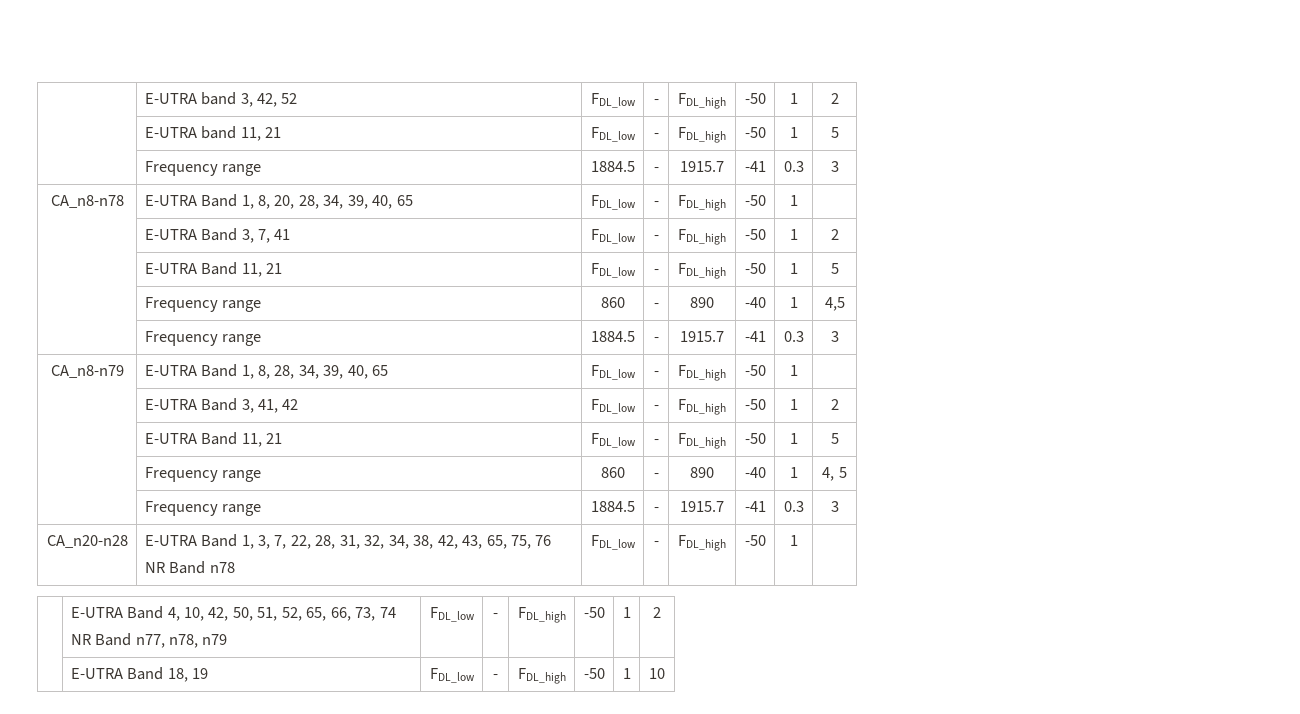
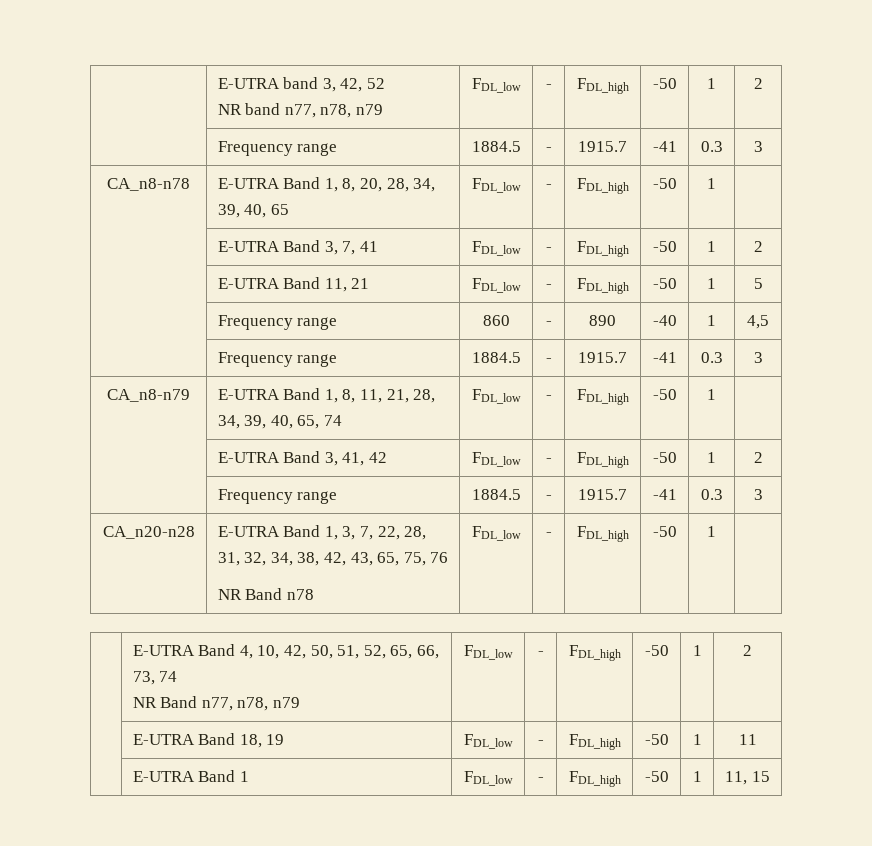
[590,93,635,108] [653,99,659,104] [678,93,726,109] [744,93,766,104] [789,93,798,104] [830,93,839,104] [144,126,282,141] [590,127,635,142] [653,133,659,138] [678,127,726,143] [744,127,766,138] [789,127,798,138] [830,127,839,138] | FDL_low | - | FDL_high | -50 | 1 | 2 // | E-UTRA band 11, 21 | FDL_low | - | FDL_high | -50 | 1 | 5 -> [217,103,383,118] [471,78,521,93] [545,84,552,89] [576,78,629,94] [652,78,677,89] [707,78,716,89] [753,78,763,89] // NR band n77, n78, n79 | FDL_low | - | FDL_high | -50 | 1 | 2
[274,365,389,379] 28, 34, 39, 40, 65 -> [359,389,436,403] [217,415,342,429] 11, 21, 28, 34, 39, 40, 65, 74
[144,432,283,447] [590,433,635,448] [653,439,659,444] [678,433,726,449] [744,433,766,444] [789,433,798,444] [830,433,839,444] [144,467,262,482] [600,467,625,478] [653,473,659,478] [690,467,714,478] [744,467,766,478] [789,467,798,478] [822,467,847,481] // | E-UTRA Band 11, 21 | FDL_low | - | FDL_high | -50 | 1 | 5 // | Frequency range | 860 | - | 890 | -40 | 1 | 4, 5 -> (763, 457) none
[649,668,665,679] 10 -> [738,734,757,745] [132,770,249,782] [463,771,513,786] [537,777,544,782] [568,771,621,787] [644,771,669,782] [692,771,702,782] [725,771,770,785] 11 // | E-UTRA Band 1 | FDL_low | - | FDL_high | -50 | 1 | 11, 15

